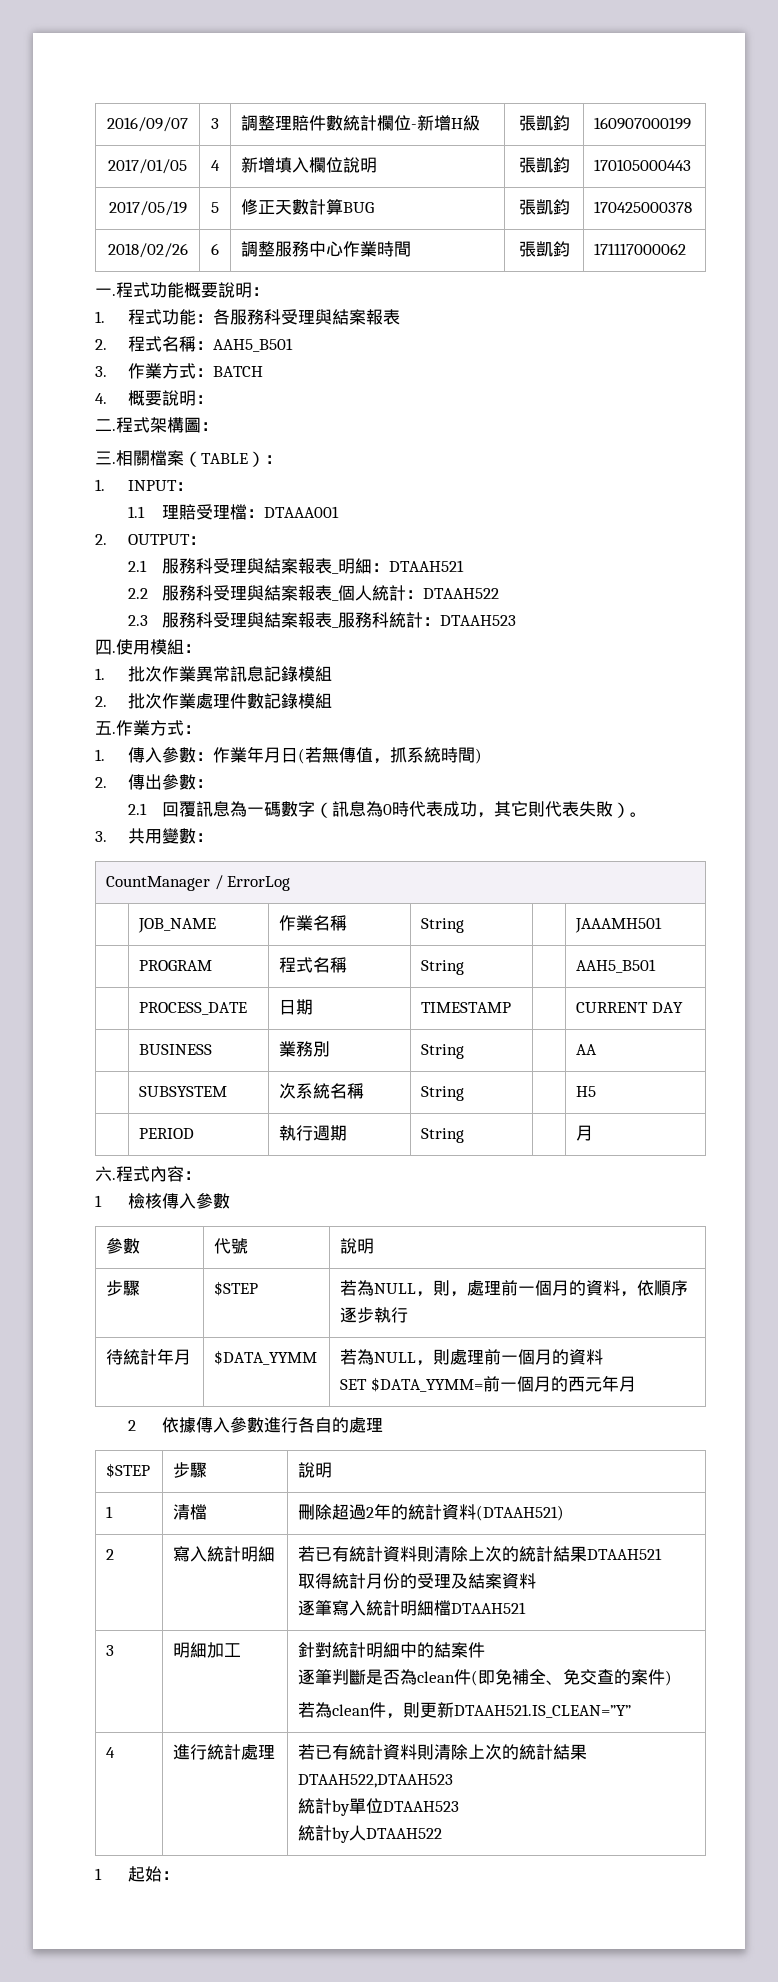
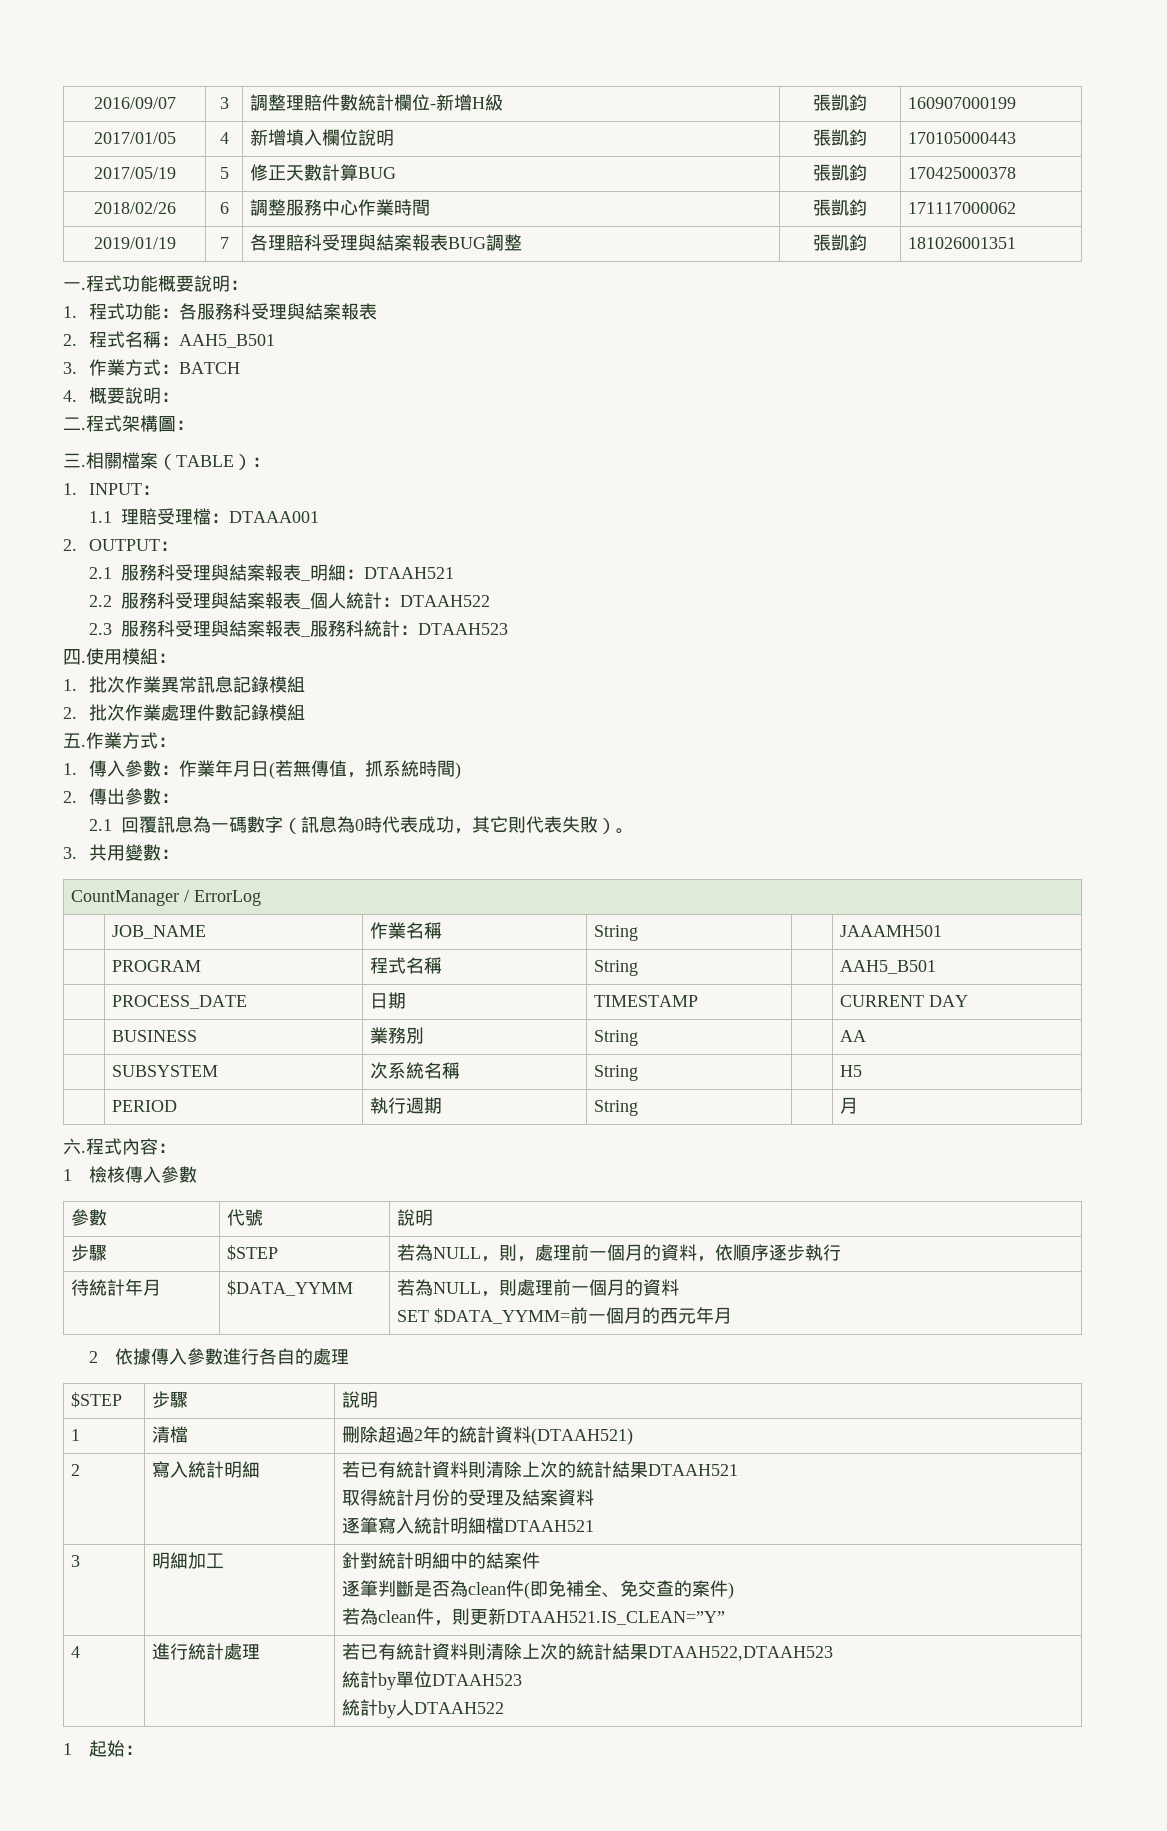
(687, 249) none -> [93,237,176,249] [219,237,229,249] [249,234,522,251] [813,234,867,251] [907,237,1016,249] // 2019/01/19 | 7 | 各理賠科受理與結案報表BUG調整 | 張凱鈞 | 181026001351

